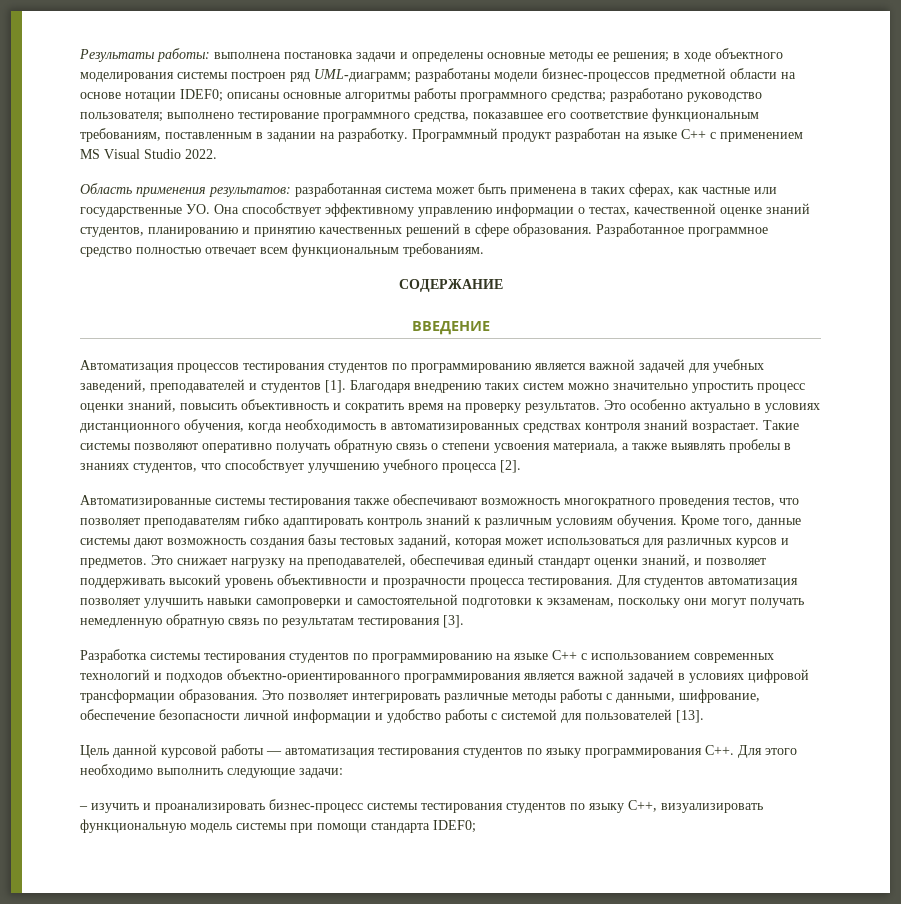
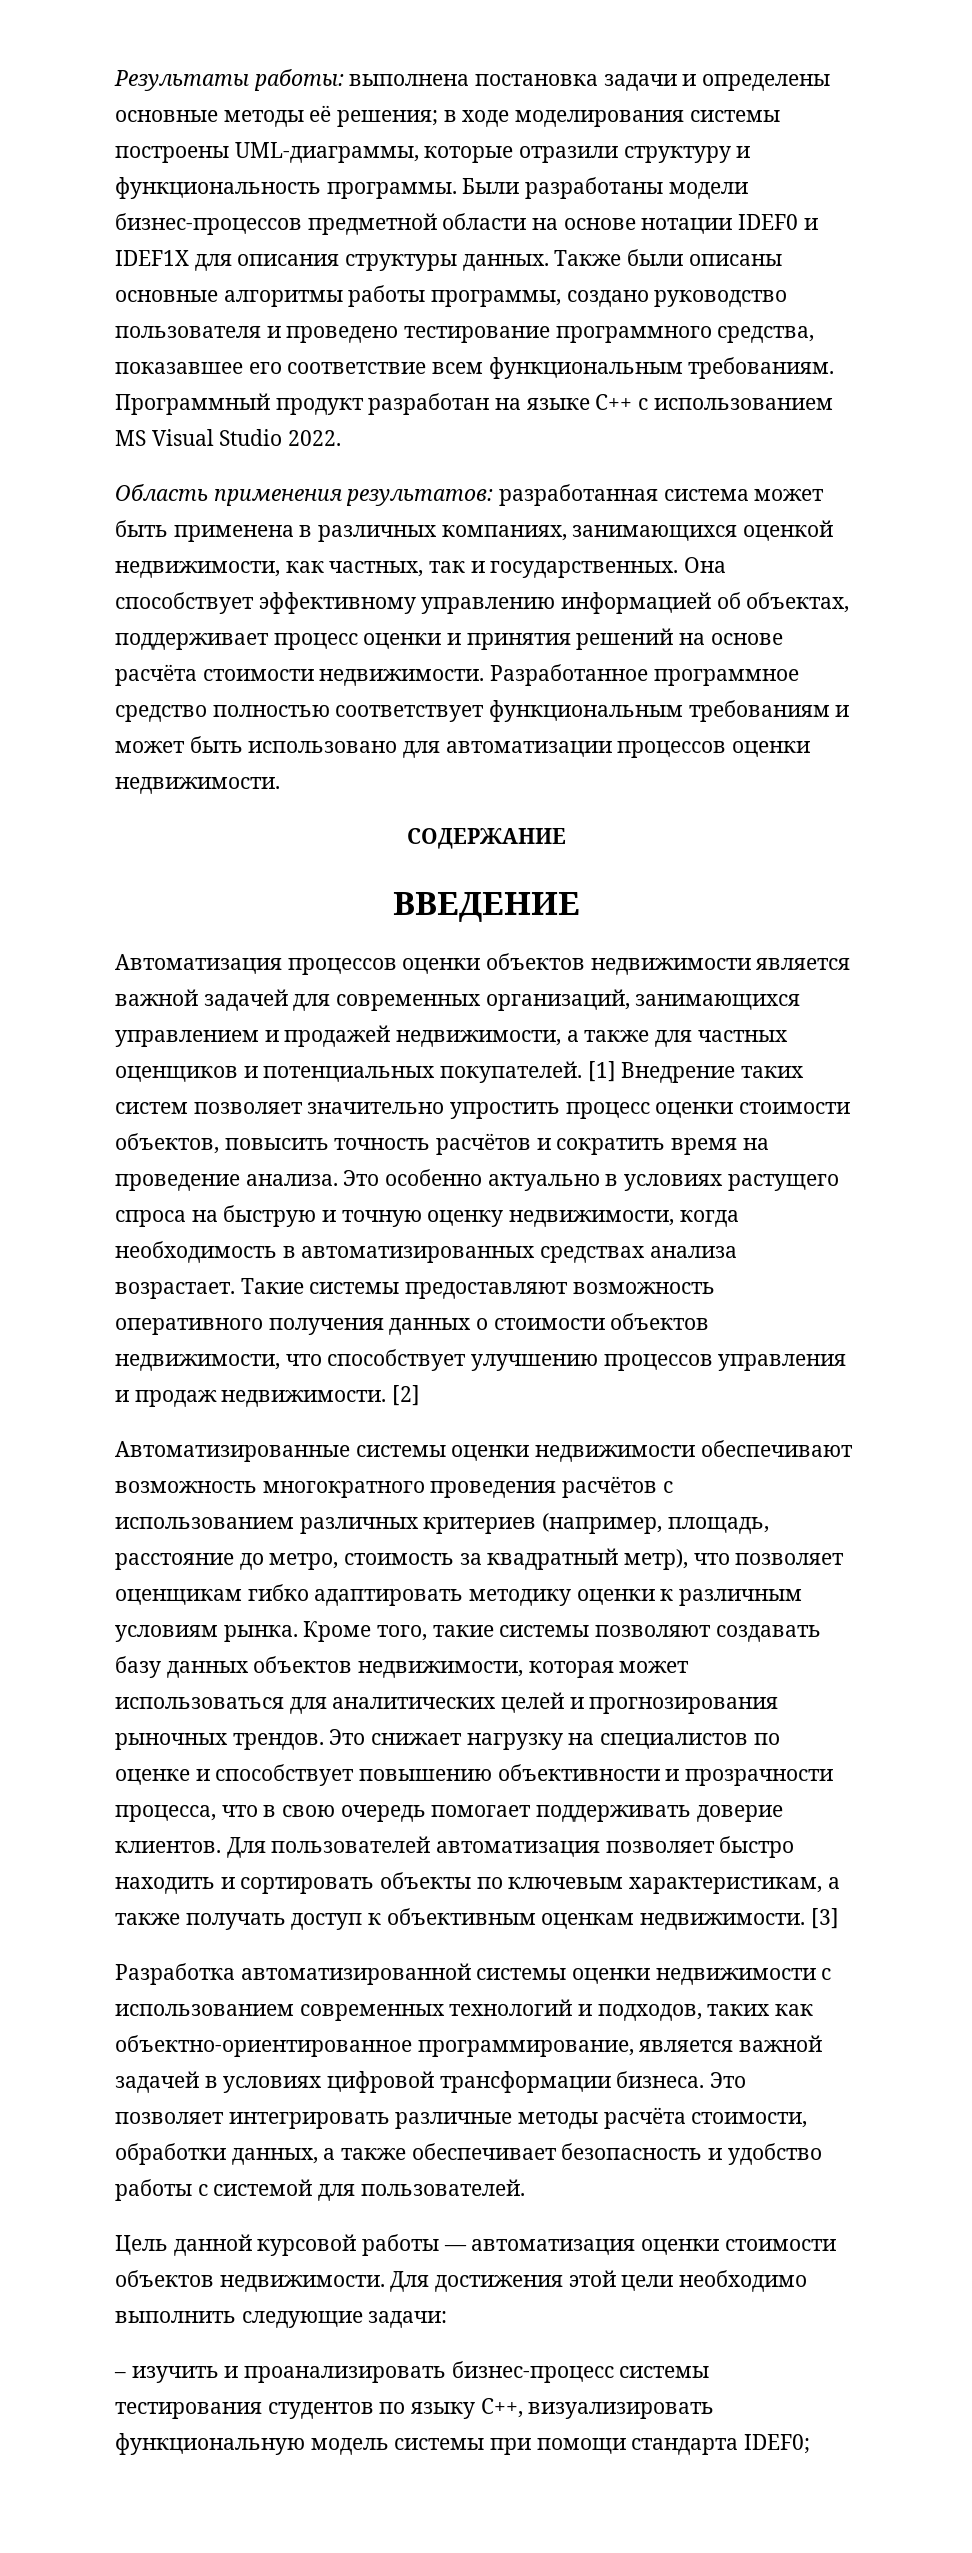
[597,52,609,59] ее -> [309,105,332,122] её
[715,48,783,59] объектного -> (510, 118) none
[231,69,411,82] построен ряд UML-диаграмм; -> [115,142,751,163] [115,177,520,199] построены UML-диаграммы, которые отразили структуру и функциональность программы. Были
[180,88,762,102] [80,112,234,122] IDEF0; описаны основные алгоритмы работы программного средства; разработано руководство пользователя; выполнено -> [738,214,818,230] [115,249,782,271] [115,285,788,307] [115,326,399,343] IDEF0 и IDEF1X для описания структуры данных. Также были описаны основные алгоритмы работы программы, создано руководство пользователя и проведено
[652,108,759,122] [80,128,408,142] функциональным требованиям, поставленным в задании на разработку. -> [432,357,835,379] всем функциональным требованиям.
[720,132,803,142] применением -> [653,398,833,410] использованием
[591,183,777,197] [80,203,810,217] [80,223,768,237] [80,243,484,257] [398,279,503,292] [411,321,490,335] [80,359,764,373] [80,379,481,393] таких сферах, как частные или государственные УО. Она способствует эффективному управлению информации о тестах, качественной оценке знаний студентов, планированию и принятию качественных решений в сфере образования. Разработанное программное средство полностью отвечает всем функциональным требованиям. // СОДЕРЖАНИЕ // ВВЕДЕНИЕ // Автоматизация процессов тестирования студентов по программированию является важной задачей для учебных заведений, преподавателей и студентов [1]. Благодаря внедрению -> [318,520,834,542] [115,557,727,578] [115,592,850,614] [115,628,783,650] [115,664,799,686] [115,700,850,722] [115,736,811,758] [115,777,280,794] [406,828,566,849] [392,892,580,922] [115,953,851,975] [115,989,801,1011] [115,1025,788,1047] [115,1061,736,1083] различных компаниях, занимающихся оценкой недвижимости, как частных, так и государственных. Она способствует эффективному управлению информацией об объектах, поддерживает процесс оценки и принятия решений на основе расчёта стоимости недвижимости. Разработанное программное средство полностью соответствует функциональным требованиям и может быть использовано для автоматизации процессов оценки недвижимости. // СОДЕРЖАНИЕ // ВВЕДЕНИЕ // Автоматизация процессов оценки объектов недвижимости является важной задачей для современных организаций, занимающихся управлением и продажей недвижимости, а также для частных оценщиков и потенциальных покупателей. [1] Внедрение
[568,383,609,390] можно -> [193,1102,303,1114] позволяет
[128,399,329,412] знаний, повысить объективность -> [739,1102,851,1114] [115,1133,532,1155] стоимости объектов, повысить точность расчётов
[465,403,600,413] проверку результатов. -> [115,1174,338,1191] проведение анализа.
[80,419,244,433] дистанционного обучения, -> [727,1174,839,1191] [115,1205,675,1227] растущего спроса на быструю и точную оценку недвижимости,
[585,419,688,433] контроля знаний -> [649,1246,737,1258] анализа
[134,439,791,453] [80,459,521,473] позволяют оперативно получать обратную связь о степени усвоения материала, а также выявлять пробелы в знаниях студентов, что способствует улучшению учебного процесса [2]. -> [405,1282,715,1299] [115,1313,710,1335] [115,1349,847,1371] [115,1385,421,1407] предоставляют возможность оперативного получения данных о стоимости объектов недвижимости, что способствует улучшению процессов управления и продаж недвижимости. [2]
[269,498,389,508] тестирования также -> [451,1445,696,1462] оценки недвижимости
[733,498,775,507] тестов, -> [562,1476,673,1498] [115,1513,769,1534] [115,1548,689,1570] расчётов с использованием различных критериев (например, площадь, расстояние до метро, стоимость за квадратный метр),
[144,518,240,528] преподавателям -> [115,1589,242,1605] оценщикам
[367,514,470,528] контроль знаний -> [469,1589,655,1606] методику оценки
[617,514,677,528] обучения. -> [223,1625,298,1642] рынка.
[757,518,801,528] [80,534,789,548] [80,554,766,568] [80,574,798,588] [80,594,804,608] [80,614,464,628] [80,649,577,663] данные системы дают возможность создания базы тестовых заданий, которая может использоваться для различных курсов и предметов. Это снижает нагрузку на преподавателей, обеспечивая единый стандарт оценки знаний, и позволяет поддерживать высокий уровень объективности и прозрачности процесса тестирования. Для студентов автоматизация позволяет улучшить навыки самопроверки и самостоятельной подготовки к экзаменам, поскольку они могут получать немедленную обратную связь по результатам тестирования [3]. // Разработка системы тестирования студентов по программированию на языке C++ -> [432,1625,821,1642] [115,1656,690,1678] [115,1692,779,1714] [115,1729,780,1750] [115,1764,834,1786] [115,1805,783,1822] [115,1836,795,1858] [115,1872,840,1894] [115,1908,839,1930] [115,1963,816,1985] такие системы позволяют создавать базу данных объектов недвижимости, которая может использоваться для аналитических целей и прогнозирования рыночных трендов. Это снижает нагрузку на специалистов по оценке и способствует повышению объективности и прозрачности процесса, что в свою очередь помогает поддерживать доверие клиентов. Для пользователей автоматизация позволяет быстро находить и сортировать объекты по ключевым характеристикам, а также получать доступ к объективным оценкам недвижимости. [3] // Разработка автоматизированной системы оценки недвижимости
[166,669,521,683] подходов объектно-ориентированного программирования -> [597,2004,814,2021] [115,2035,634,2057] подходов, таких как объектно-ориентированное программирование,
[179,689,258,703] образования. -> [616,2071,705,2088] бизнеса.
[560,689,760,703] [80,709,371,723] работы с данными, шифрование, обеспечение безопасности личной информации -> [603,2107,808,2129] [115,2143,703,2165] расчёта стоимости, обработки данных, а также обеспечивает безопасность
[585,709,704,723] пользователей [13]. -> [360,2179,525,2196] пользователей.
[378,745,797,758] тестирования студентов по языку программирования C++. Для этого -> [641,2239,836,2255] [115,2270,674,2292] оценки стоимости объектов недвижимости. Для достижения этой цели

